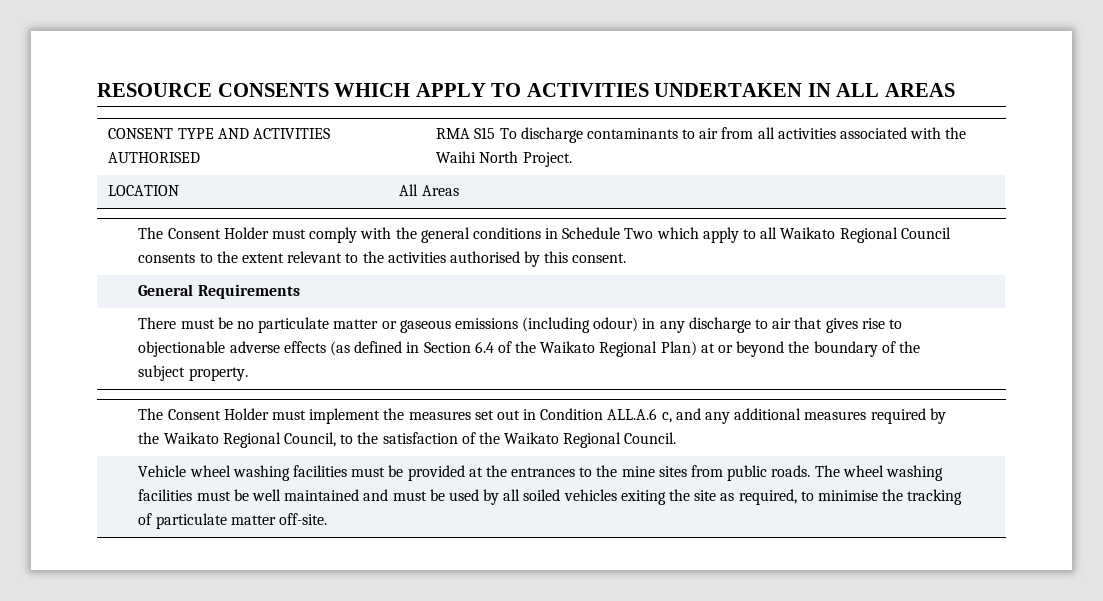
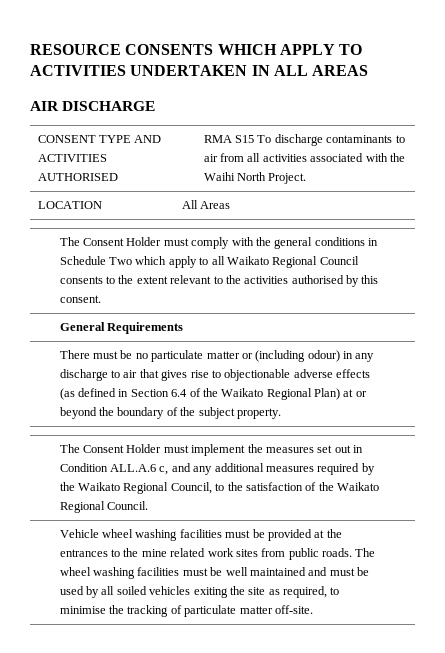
(955, 90) none -> [30,101,156,111] // AIR DISCHARGE
[399,318,518,333] gaseous emissions -> (253, 356) none
(655, 471) none -> [170,548,234,557] related work

